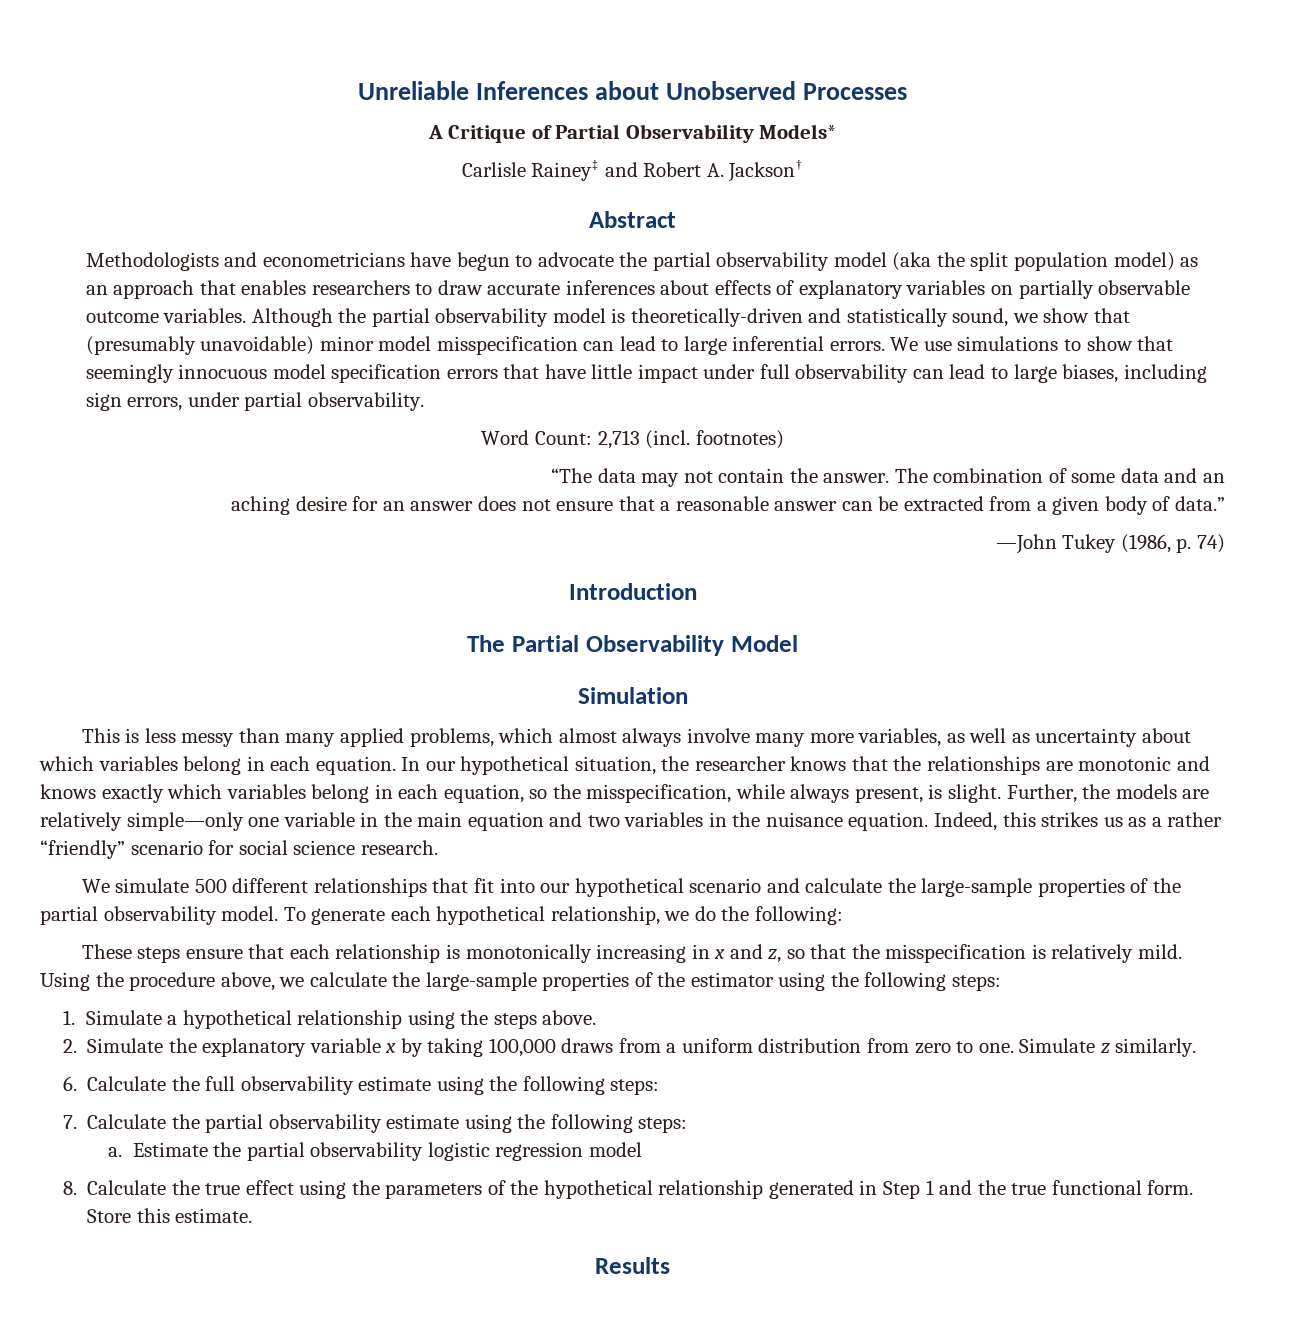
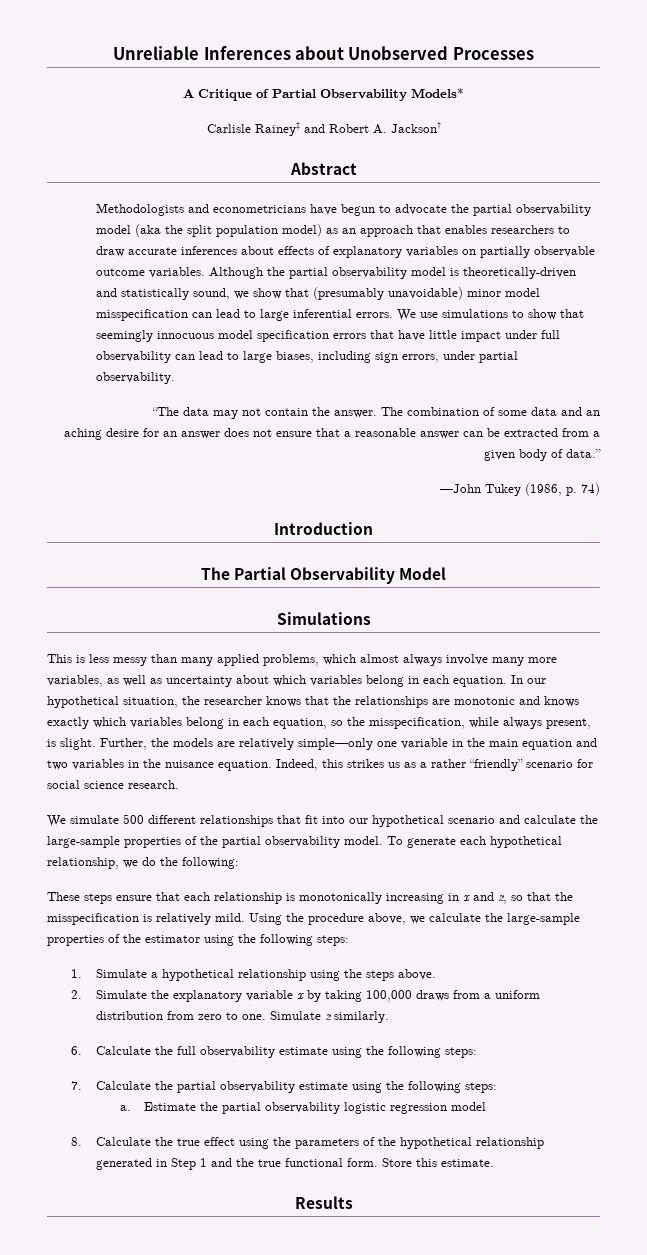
[481,430,784,449] // Word Count: 2,713 (incl. footnotes) -> (175, 378) none
[577,687,688,704] Simulation -> [276,612,371,625] Simulations

